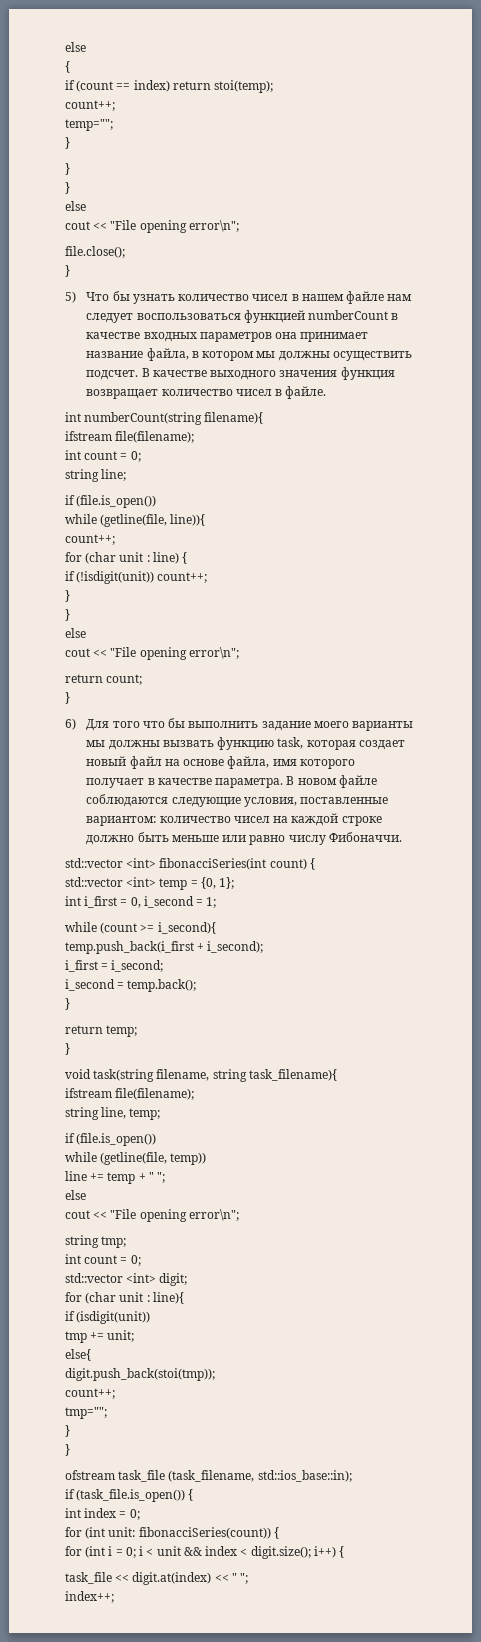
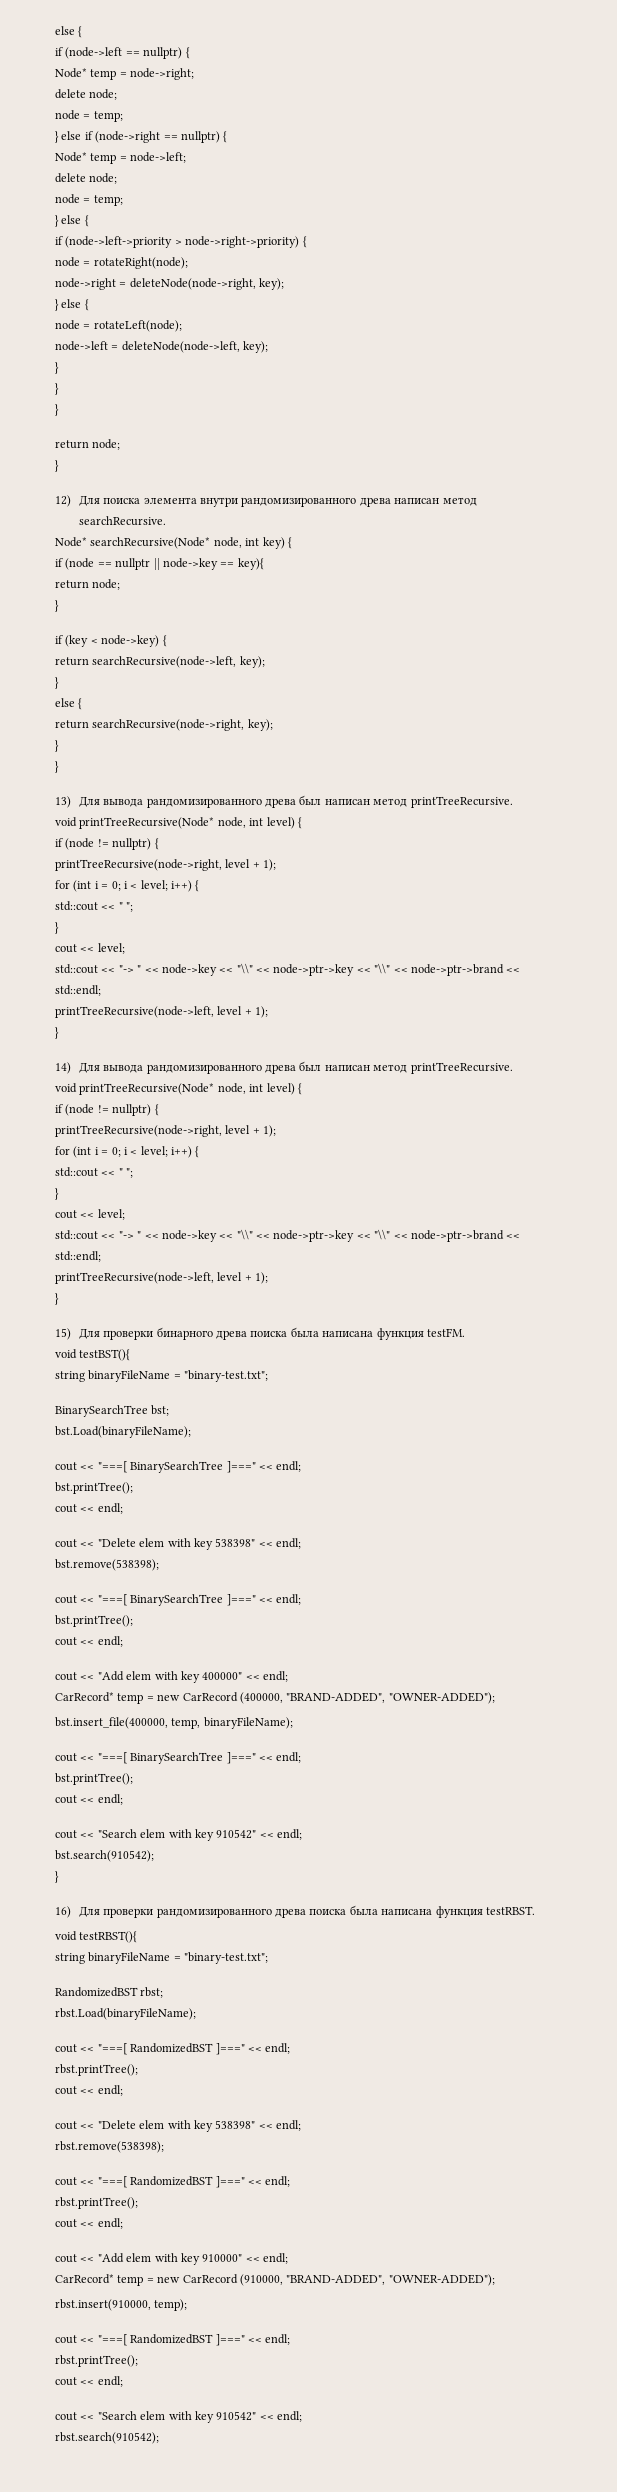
[65,42,86,52] [65,61,70,73] [65,80,274,93] [65,100,115,111] [65,119,113,131] [65,137,70,149] [65,163,70,175] [65,182,70,194] [65,201,86,211] [65,220,239,233] [65,246,125,258] [65,265,70,277] [65,291,413,304] [86,310,399,323] [86,332,369,342] [86,348,412,361] [86,367,395,380] [86,386,327,399] [65,412,264,425] [65,431,195,443] [65,450,141,462] [65,469,127,482] [65,495,157,508] [65,514,206,527] [65,534,115,545] [65,552,188,564] [65,571,208,584] [65,590,70,602] [65,609,70,621] [65,628,86,638] [65,647,239,660] [65,674,143,685] [65,692,70,704] [65,718,414,731] [86,737,405,750] [86,756,355,769] [86,775,377,788] [86,794,389,807] [86,813,382,826] [86,832,402,845] [65,858,315,870] [65,877,235,890] [65,896,217,908] [65,922,216,934] [65,941,264,954] [65,960,164,972] [65,979,197,992] [65,998,70,1010] [65,1025,138,1037] [65,1043,70,1055] [65,1069,337,1082] [65,1088,195,1100] [65,1107,161,1120] [65,1133,157,1146] [65,1152,207,1165] [65,1171,166,1184] [65,1190,86,1200] [65,1209,239,1222] [65,1235,127,1248] [65,1254,141,1266] [65,1273,188,1286] [65,1292,184,1304] [65,1311,151,1324] [65,1330,135,1343] [65,1349,91,1361] [65,1368,215,1381] [65,1388,115,1399] [65,1407,107,1419] [65,1425,70,1437] [65,1444,70,1456] [65,1470,352,1482] [65,1489,194,1502] [65,1508,140,1520] [65,1527,279,1539] [65,1546,345,1559] [65,1572,249,1585] [65,1591,114,1603] else // { // if (count == index) return stoi(temp); // count++; // temp=""; // } // } // } // else // cout << "File opening error\n"; // file.close(); // } // 5) Что бы узнать количество чисел в нашем файле нам следует воспользоваться функцией numberCount в качестве входных параметров она принимает название файла, в котором мы должны осуществить подсчет. В качестве выходного значения функция возвращает количество чисел в файле. // int numberCount(string filename){ // ifstream file(filename); // int count = 0; // string line; // if (file.is_open()) // while (getline(file, line)){ // count++; // for (char unit : line) { // if (!isdigit(unit)) count++; // } // } // else // cout << "File opening error\n"; // return count; // } // 6) Для того что бы выполнить задание моего варианты мы должны вызвать функцию task, которая создает новый файл на основе файла, имя которого получает в качестве параметра. В новом файле соблюдаются следующие условия, поставленные вариантом: количество чисел на каждой строке должно быть меньше или равно числу Фибоначчи. // std::vector <int> fibonacciSeries(int count) { // std::vector <int> temp = {0, 1}; // int i_first = 0, i_second = 1; // while (count >= i_second){ // temp.push_back(i_first + i_second); // i_first = i_second; // i_second = temp.back(); // } // return temp; // } // void task(string filename, string task_filename){ // ifstream file(filename); // string line, temp; // if (file.is_open()) // while (getline(file, temp)) // line += temp + " "; // else // cout << "File opening error\n"; // string tmp; // int count = 0; // std::vector <int> digit; // for (char unit : line){ // if (isdigit(unit)) // tmp += unit; // else{ // digit.push_back(stoi(tmp)); // count++; // tmp=""; // } // } // ofstream task_file (task_filename, std::ios_base::in); // if (task_file.is_open()) { // int index = 0; // for (int unit: fibonacciSeries(count)) { // for (int i = 0; i < unit && index < digit.size(); i++) { // task_file << digit.at(index) << " "; // index++; -> [55,26,83,38] [55,47,190,59] [55,68,195,80] [55,89,118,100] [55,110,123,122] [55,131,228,143] [55,152,187,164] [55,173,118,184] [55,194,123,206] [55,215,89,227] [55,236,307,248] [55,257,188,269] [55,278,285,290] [55,299,89,311] [55,320,182,332] [55,341,269,353] [55,362,59,374] [55,383,59,395] [55,404,59,416] [55,439,121,450] [55,460,59,472] [55,495,477,507] [78,516,166,526] [55,537,292,549] [55,558,264,570] [55,579,121,590] [55,600,59,612] [55,635,167,647] [55,656,265,668] [55,677,59,689] [55,698,83,710] [55,719,273,731] [55,740,59,752] [55,761,59,773] [55,795,513,808] [55,817,302,829] [55,838,159,850] [55,859,277,871] [55,880,200,892] [55,901,134,912] [55,922,59,934] [55,943,125,954] [55,963,521,976] [55,985,101,996] [55,1006,269,1018] [55,1027,59,1039] [55,1061,513,1074] [55,1083,302,1095] [55,1104,159,1116] [55,1125,277,1137] [55,1146,200,1158] [55,1167,134,1178] [55,1188,59,1200] [55,1209,125,1220] [55,1229,521,1242] [55,1251,101,1262] [55,1272,269,1284] [55,1293,59,1305] [55,1327,465,1340] [55,1349,131,1361] [55,1370,269,1382] [55,1405,170,1417] [55,1426,191,1438] [55,1461,302,1473] [55,1482,133,1494] [55,1503,123,1514] [55,1538,301,1550] [55,1559,159,1571] [55,1594,302,1606] [55,1615,133,1627] [55,1636,123,1647] [55,1671,288,1683] [55,1692,495,1704] [55,1717,293,1729] [55,1752,302,1764] [55,1773,133,1785] [55,1794,123,1805] [55,1829,302,1841] [55,1850,154,1862] [55,1871,59,1883] [55,1905,535,1918] [55,1931,138,1943] [55,1952,269,1964] [55,1987,164,1998] [55,2008,196,2020] [55,2043,291,2055] [55,2064,138,2076] [55,2085,123,2096] [55,2120,301,2132] [55,2141,164,2153] [55,2176,291,2188] [55,2197,138,2209] [55,2218,123,2229] [55,2253,288,2265] [55,2274,495,2286] [55,2299,188,2311] [55,2334,291,2346] [55,2355,138,2367] [55,2376,123,2387] [55,2411,302,2423] [55,2432,159,2444] else { // if (node->left == nullptr) { // Node* temp = node->right; // delete node; // node = temp; // } else if (node->right == nullptr) { // Node* temp = node->left; // delete node; // node = temp; // } else { // if (node->left->priority > node->right->priority) { // node = rotateRight(node); // node->right = deleteNode(node->right, key); // } else { // node = rotateLeft(node); // node->left = deleteNode(node->left, key); // } // } // } // return node; // } // 12) Для поиска элемента внутри рандомизированного древа написан метод searchRecursive. // Node* searchRecursive(Node* node, int key) { // if (node == nullptr || node->key == key){ // return node; // } // if (key < node->key) { // return searchRecursive(node->left, key); // } // else { // return searchRecursive(node->right, key); // } // } // 13) Для вывода рандомизированного древа был написан метод printTreeRecursive. // void printTreeRecursive(Node* node, int level) { // if (node != nullptr) { // printTreeRecursive(node->right, level + 1); // for (int i = 0; i < level; i++) { // std::cout << " "; // } // cout << level; // std::cout << "-> " << node->key << "\\" << node->ptr->key << "\\" << node->ptr->brand << std::endl; // printTreeRecursive(node->left, level + 1); // } // 14) Для вывода рандомизированного древа был написан метод printTreeRecursive. // void printTreeRecursive(Node* node, int level) { // if (node != nullptr) { // printTreeRecursive(node->right, level + 1); // for (int i = 0; i < level; i++) { // std::cout << " "; // } // cout << level; // std::cout << "-> " << node->key << "\\" << node->ptr->key << "\\" << node->ptr->brand << std::endl; // printTreeRecursive(node->left, level + 1); // } // 15) Для проверки бинарного древа поиска была написана функция testFM. // void testBST(){ // string binaryFileName = "binary-test.txt"; // BinarySearchTree bst; // bst.Load(binaryFileName); // cout << "===[ BinarySearchTree ]===" << endl; // bst.printTree(); // cout << endl; // cout << "Delete elem with key 538398" << endl; // bst.remove(538398); // cout << "===[ BinarySearchTree ]===" << endl; // bst.printTree(); // cout << endl; // cout << "Add elem with key 400000" << endl; // CarRecord* temp = new CarRecord (400000, "BRAND-ADDED", "OWNER-ADDED"); // bst.insert_file(400000, temp, binaryFileName); // cout << "===[ BinarySearchTree ]===" << endl; // bst.printTree(); // cout << endl; // cout << "Search elem with key 910542" << endl; // bst.search(910542); // } // 16) Для проверки рандомизированного древа поиска была написана функция testRBST. // void testRBST(){ // string binaryFileName = "binary-test.txt"; // RandomizedBST rbst; // rbst.Load(binaryFileName); // cout << "===[ RandomizedBST ]===" << endl; // rbst.printTree(); // cout << endl; // cout << "Delete elem with key 538398" << endl; // rbst.remove(538398); // cout << "===[ RandomizedBST ]===" << endl; // rbst.printTree(); // cout << endl; // cout << "Add elem with key 910000" << endl; // CarRecord* temp = new CarRecord (910000, "BRAND-ADDED", "OWNER-ADDED"); // rbst.insert(910000, temp); // cout << "===[ RandomizedBST ]===" << endl; // rbst.printTree(); // cout << endl; // cout << "Search elem with key 910542" << endl; // rbst.search(910542);

